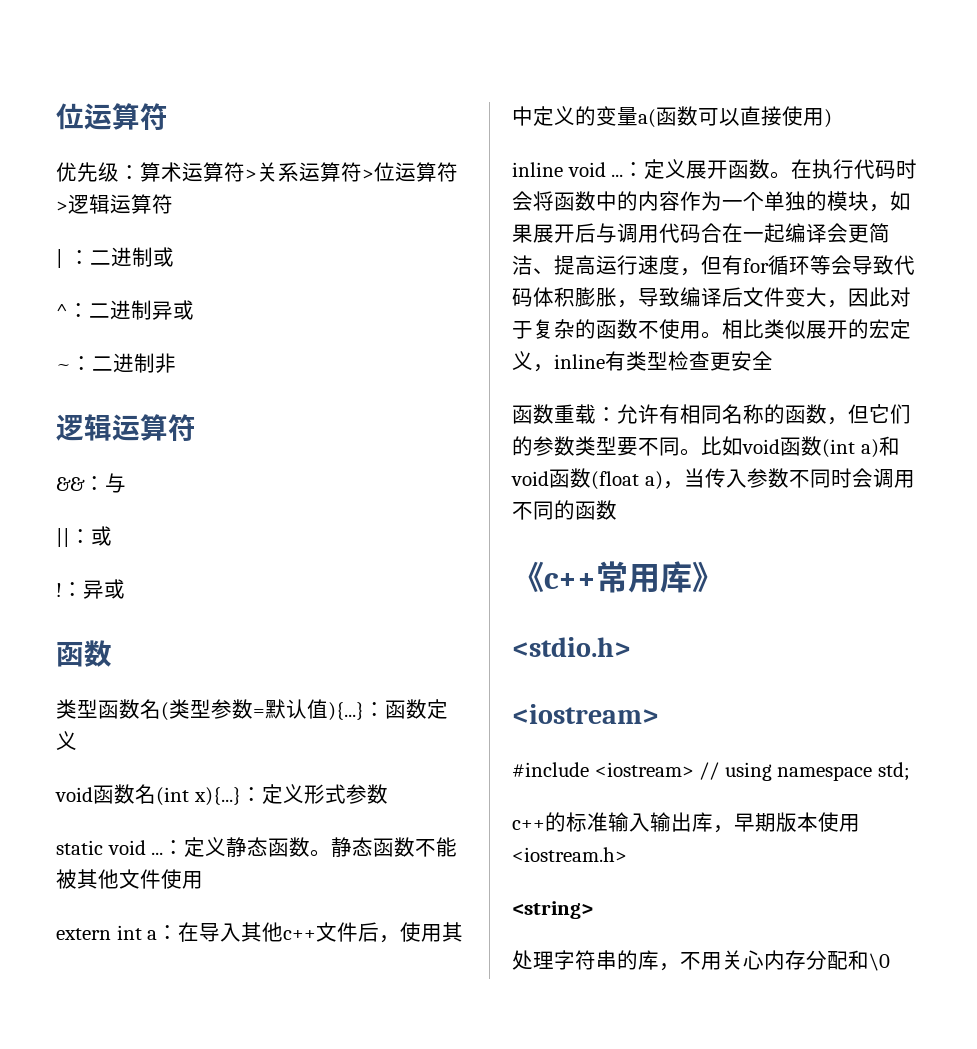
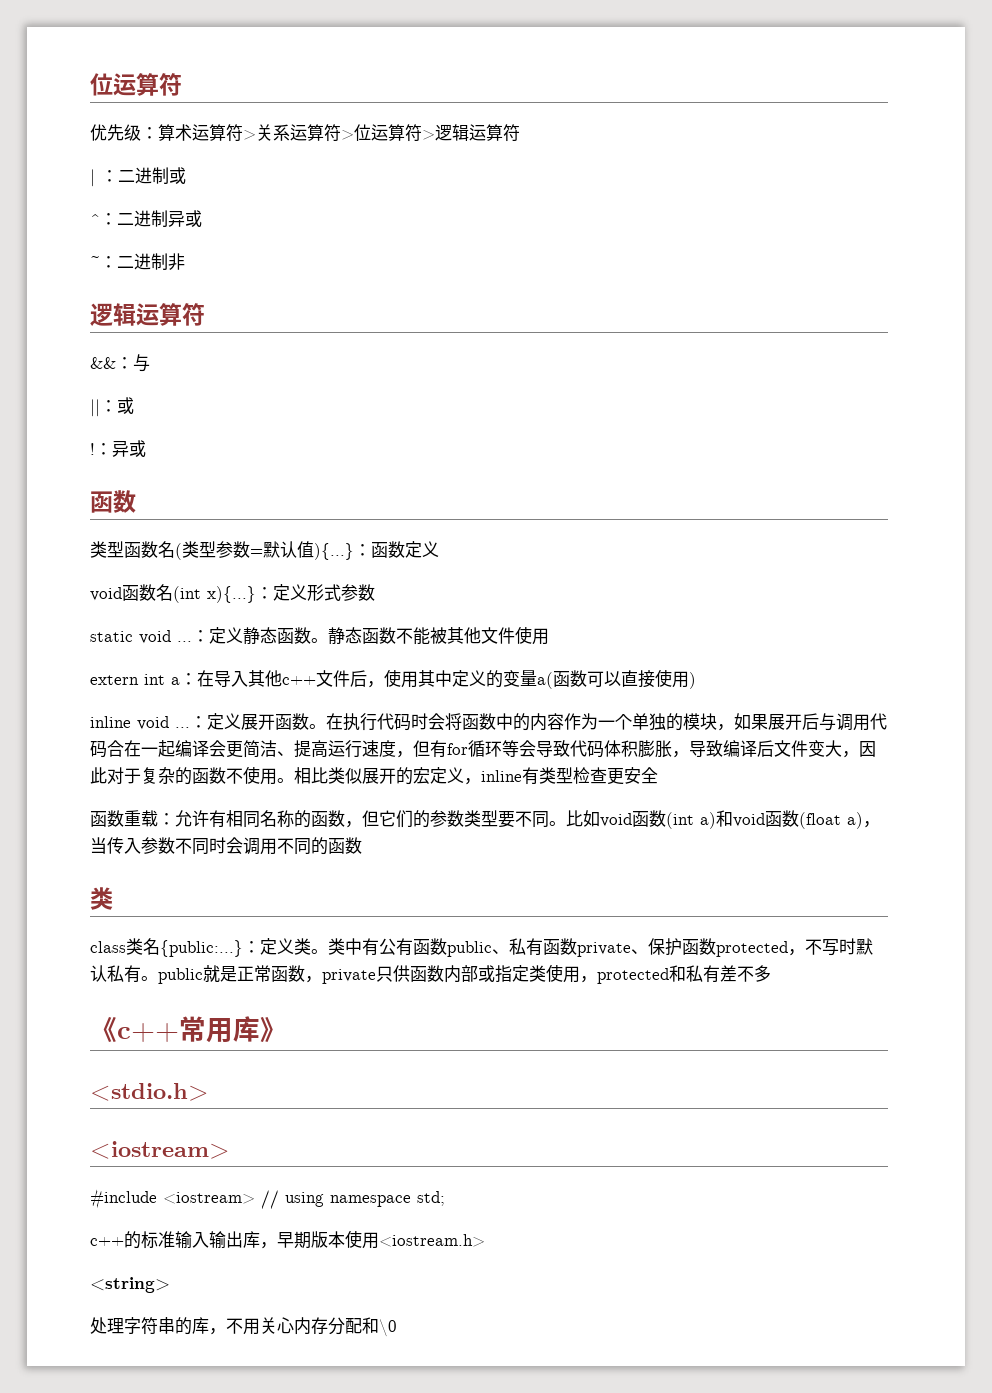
(617, 510) none -> [90,887,113,910] [90,938,873,957] [90,964,771,984] // 类 // class类名{public:...}：定义类。类中有公有函数public、私有函数private、保护函数protected，不写时默认私有。public就是正常函数，private只供函数内部或指定类使用，protected和私有差不多

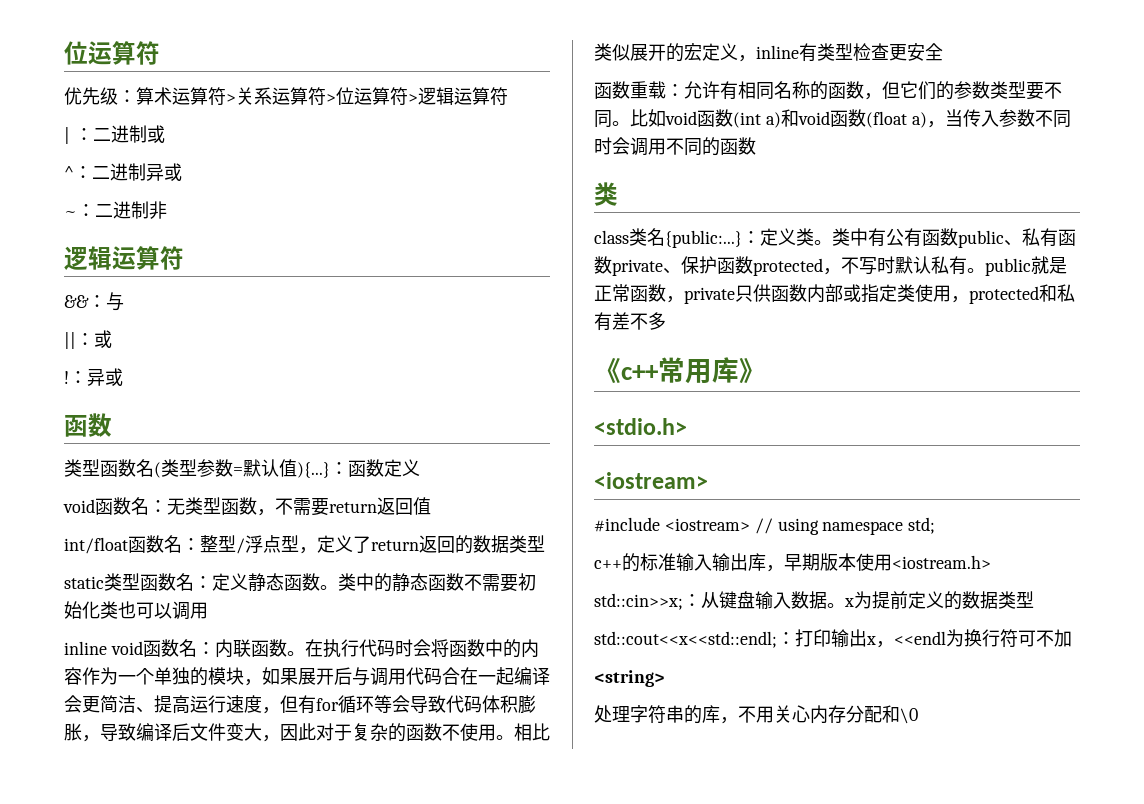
[173,584,375,603] (int x){...}：定义形式参数 -> [149,497,431,516] [64,535,545,554] ：无类型函数，不需要return返回值 // int/float函数名：整型/浮点型，定义了return返回的数据类型
[139,630,192,644] void ... -> [104,573,194,591] 类型函数名
(328, 640) none -> [338,573,392,592] 类中的
[413,626,549,645] [90,669,696,689] 能被其他文件使用 // extern int a：在导入其他c++文件后，使用其中定义的变量a(函数可以直接使用) -> [482,573,536,592] [64,601,208,620] 需要初始化类也可以调用
[175,713,275,730] ...：定义展开 -> [142,639,251,658] 函数名：内联
(485, 1240) none -> [594,591,1034,610] [594,629,1072,648] // std::cin>>x;：从键盘输入数据。x为提前定义的数据类型 // std::cout<<x<<std::endl;：打印输出x，<<endl为换行符可不加

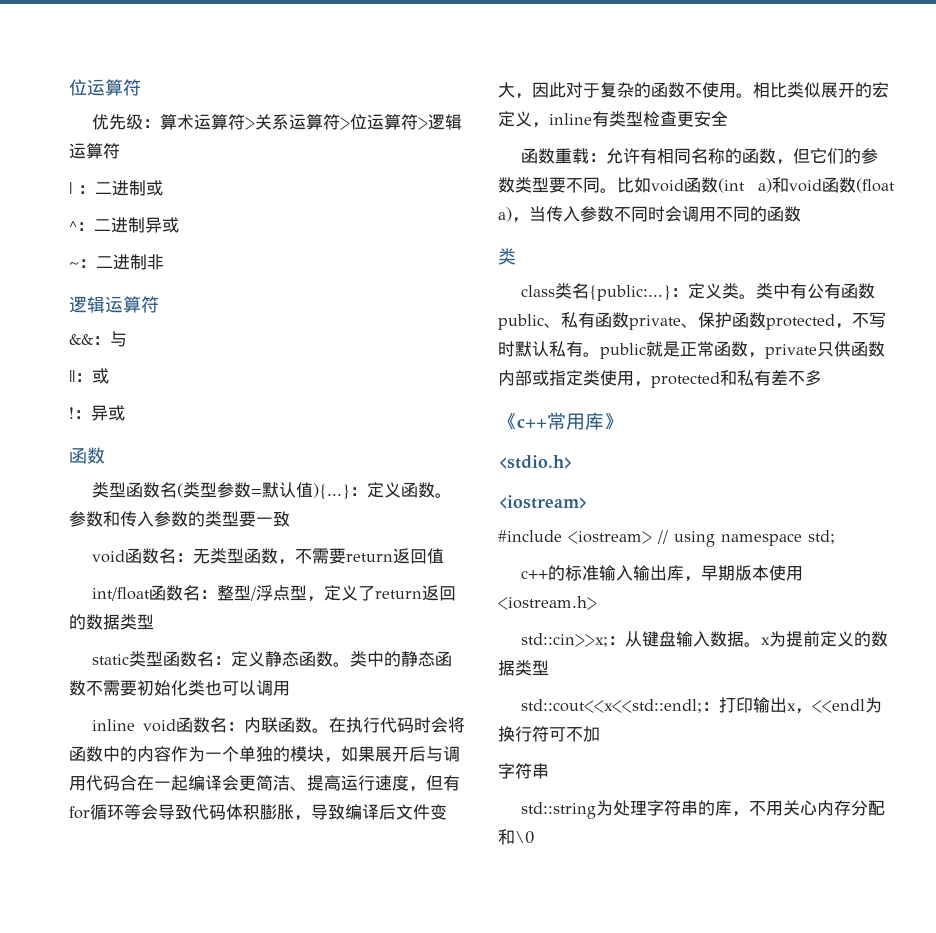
[348,459,420,477] 函数定义 -> [367,482,453,498] [69,511,290,527] 定义函数。参数和传入参数的类型要一致
[594,670,665,687] <string> // -> [498,763,549,779] [521,800,614,819] 字符串 // std::string为

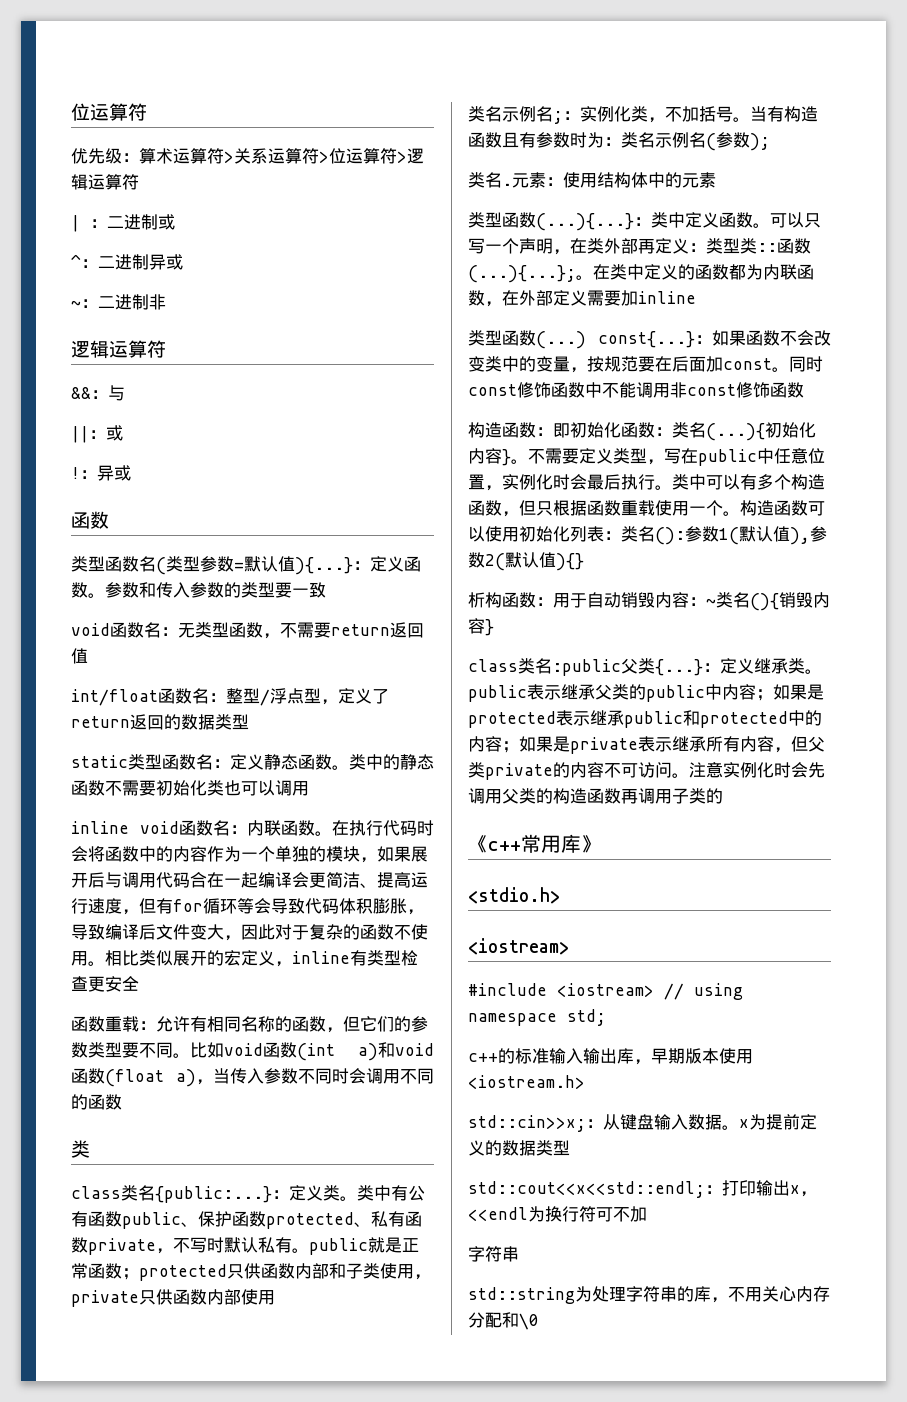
[561,312,835,330] 私有函数private、保护函数protected -> [198,1211,422,1229] [71,1237,156,1255] 保护函数protected、私有函数private
(748, 349) none -> [122,1263,414,1281] ；protected只供函数内部和子类使用
[532,370,822,388] 或指定类使用，protected和私有差不多 -> [241,1289,275,1305] [468,106,818,124] [468,132,770,151] [468,172,716,188] [468,212,821,231] [468,238,811,255] [468,264,814,283] [468,290,696,307] [468,330,831,349] [468,356,823,373] [468,382,804,398] [468,422,816,441] [468,448,825,466] [468,474,825,491] [468,500,825,517] [468,526,827,545] [468,552,584,571] [468,592,830,611] [468,618,494,636] [468,658,822,676] [468,684,824,702] [468,710,822,728] [468,736,825,754] [468,762,825,780] [468,788,723,804] 使用 // 类名示例名;：实例化类，不加括号。当有构造函数且有参数时为：类名示例名(参数); // 类名.元素：使用结构体中的元素 // 类型函数(...){...}：类中定义函数。可以只写一个声明，在类外部再定义：类型类::函数(...){...};。在类中定义的函数都为内联函数，在外部定义需要加inline // 类型函数(...) const{...}：如果函数不会改变类中的变量，按规范要在后面加const。同时const修饰函数中不能调用非const修饰函数 // 构造函数：即初始化函数：类名(...){初始化内容}。不需要定义类型，写在public中任意位置，实例化时会最后执行。类中可以有多个构造函数，但只根据函数重载使用一个。构造函数可以使用初始化列表：类名():参数1(默认值),参数2(默认值){} // 析构函数：用于自动销毁内容：~类名(){销毁内容} // class类名:public父类{...}：定义继承类。public表示继承父类的public中内容；如果是protected表示继承public和protected中的内容；如果是private表示继承所有内容，但父类private的内容不可访问。注意实例化时会先调用父类的构造函数再调用子类的

